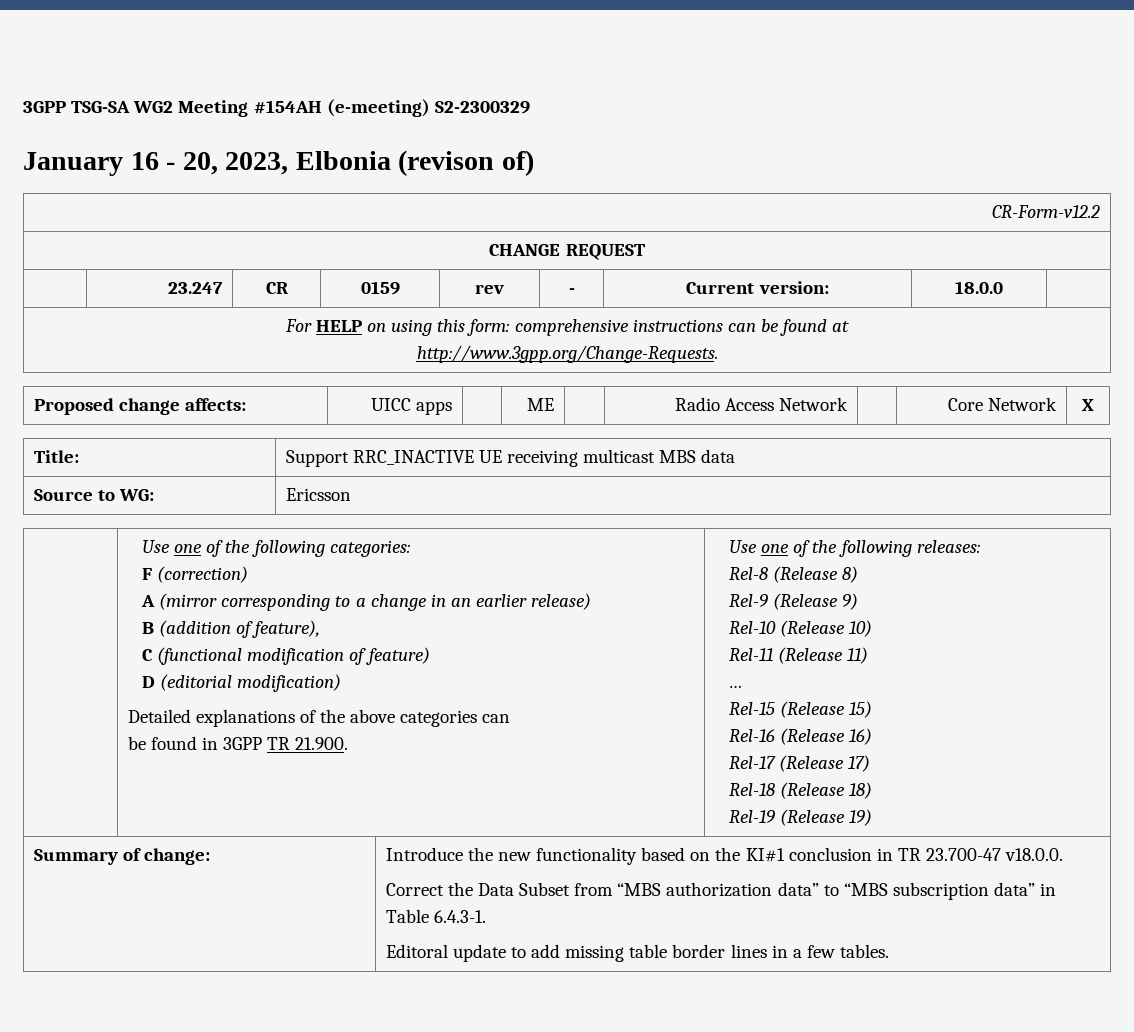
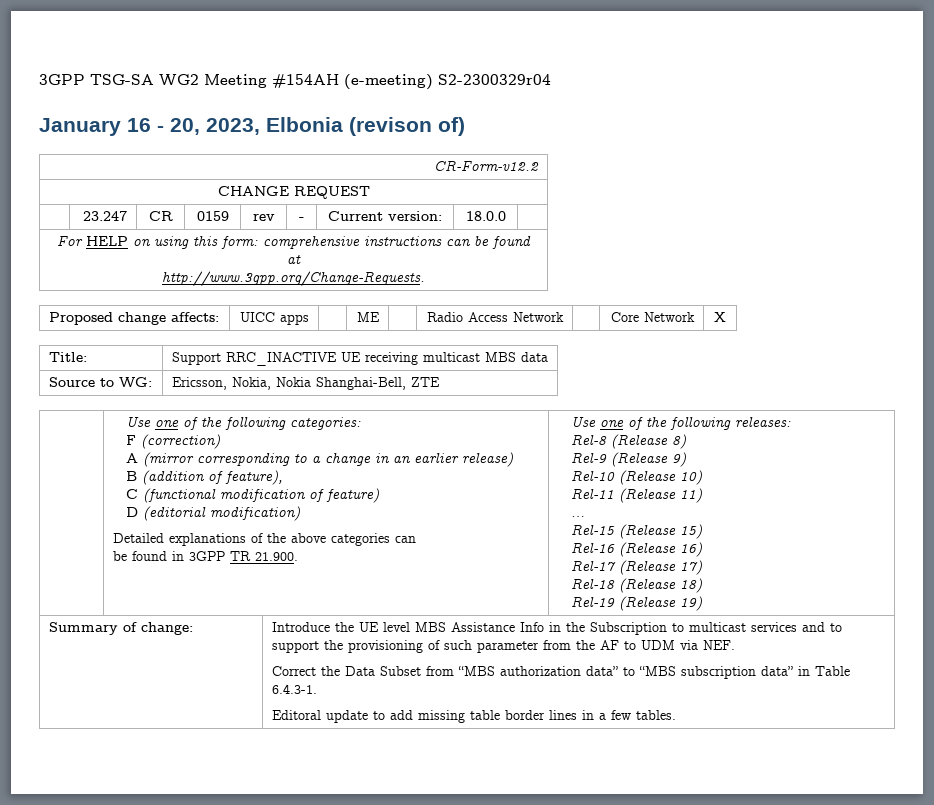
[434,101,530,114] S2-2300329 -> [438,74,551,85] S2-2300329r04
[285,488,351,501] Ericsson -> [171,377,440,390] Ericsson, Nokia, Nokia Shanghai-Bell, ZTE
[497,847,1064,865] new functionality based on the KI#1 conclusion in TR 23.700-47 v18.0.0. -> [358,622,842,635] [271,640,735,653] UE level MBS Assistance Info in the Subscription to multicast services and to support the provisioning of such parameter from the AF to UDM via NEF.

